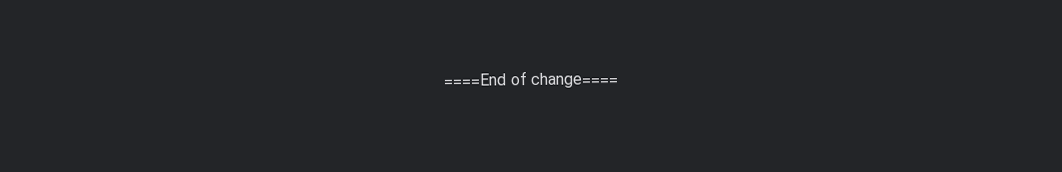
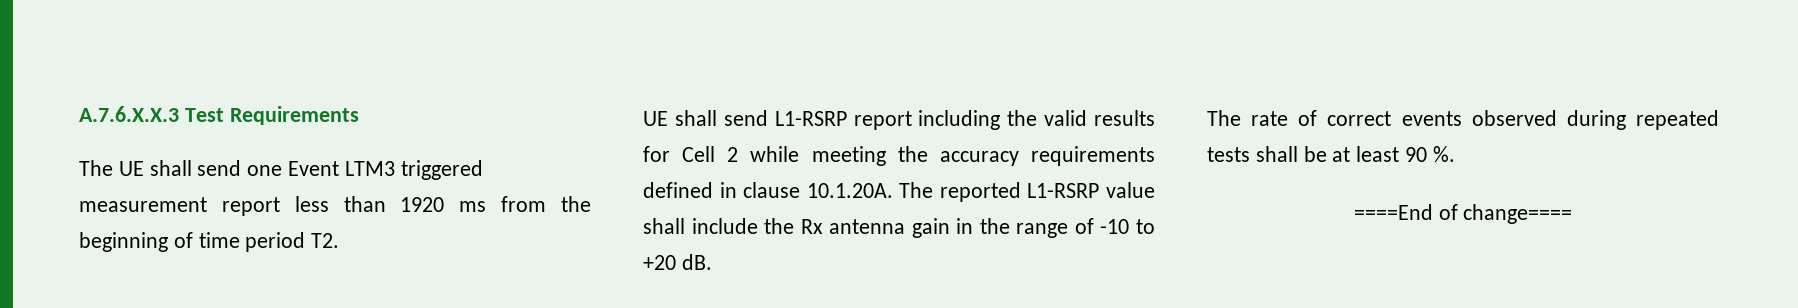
(443, 79) none -> [79,106,359,125] [79,160,483,180] [79,196,591,216] [79,232,340,252] [643,110,1155,130] [643,146,1155,166] [643,182,1155,202] [643,218,1155,238] [643,254,712,270] [1207,110,1719,130] [1207,146,1455,162] A.7.6.X.X.3 Test Requirements // The UE shall send one Event LTM3 triggered measurement report less than 1920 ms from the beginning of time period T2. // UE shall send L1-RSRP report including the valid results for Cell 2 while meeting the accuracy requirements defined in clause 10.1.20A. The reported L1-RSRP value shall include the Rx antenna gain in the range of -10 to +20 dB. // The rate of correct events observed during repeated tests shall be at least 90 %. //

